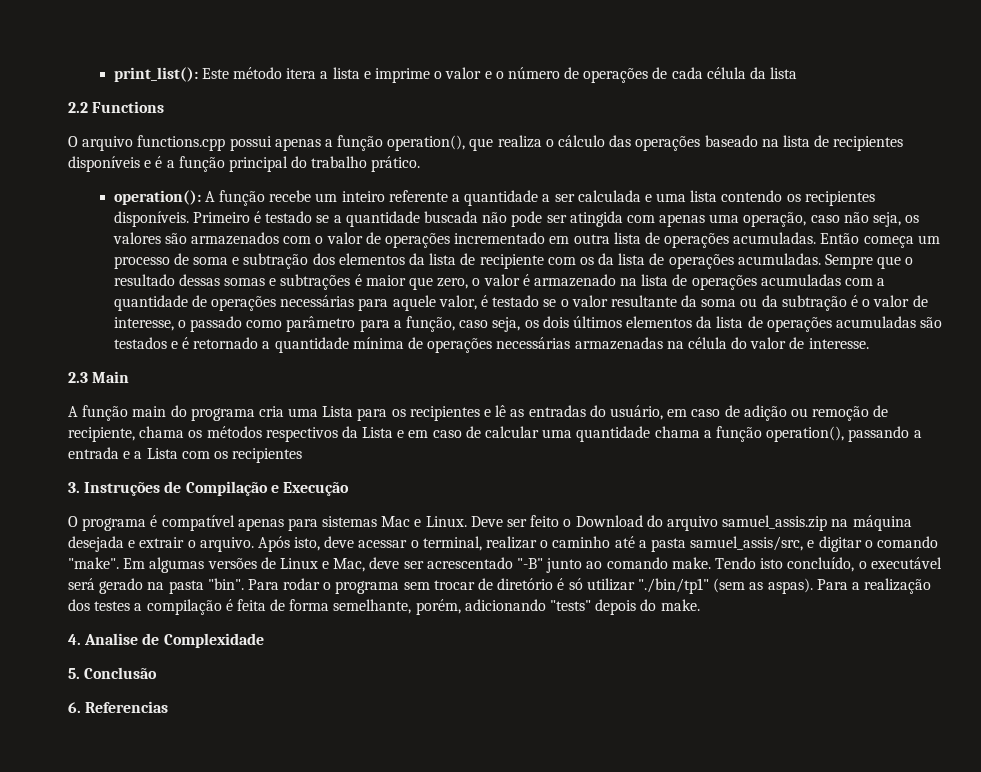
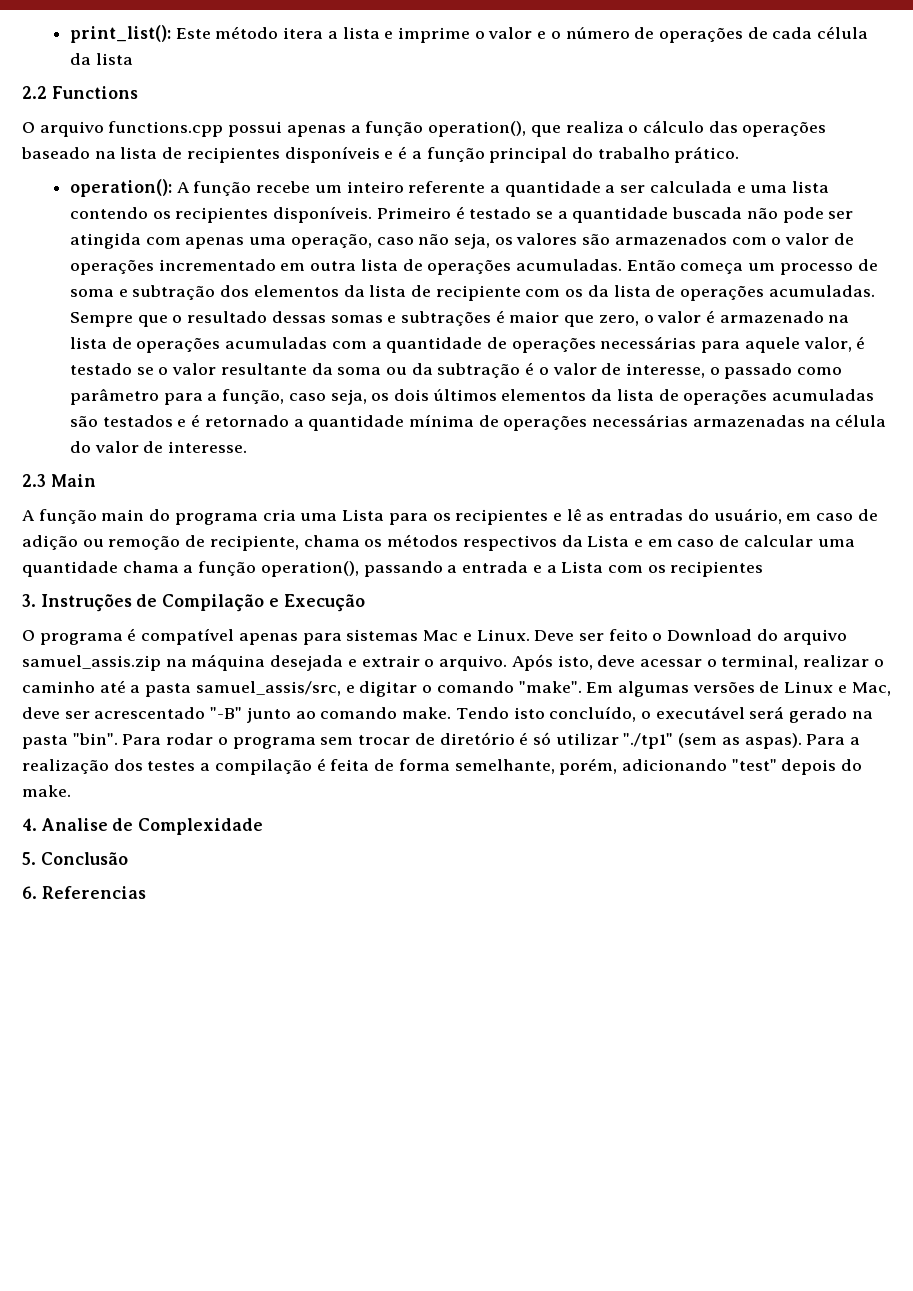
[637,578,709,594] "./bin/tp1" -> [623,733,674,749] "./tp1"
[550,600,592,611] "tests" -> [731,759,777,771] "test"

